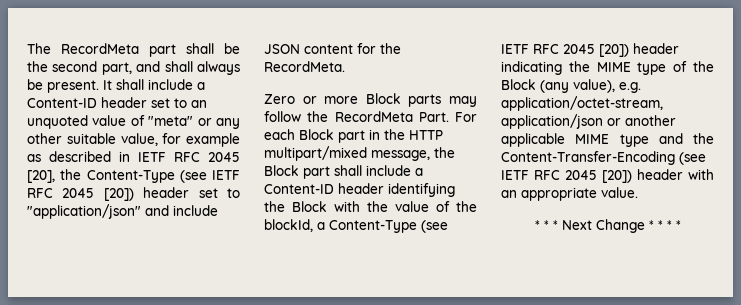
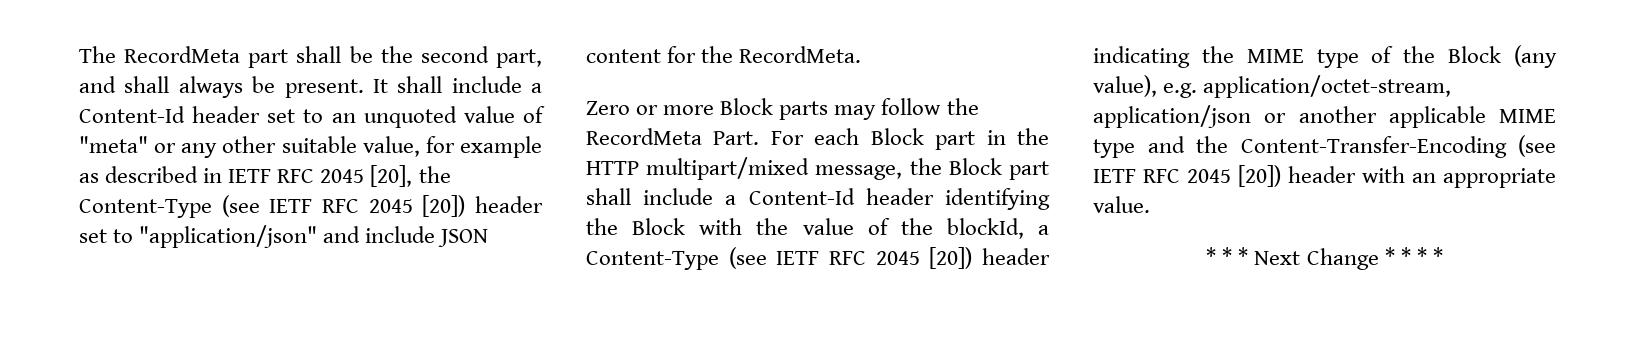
[27,98,97,108] Content-ID -> [79,106,185,123] Content-Id
[264,184,334,194] Content-ID -> [748,188,855,205] Content-Id

